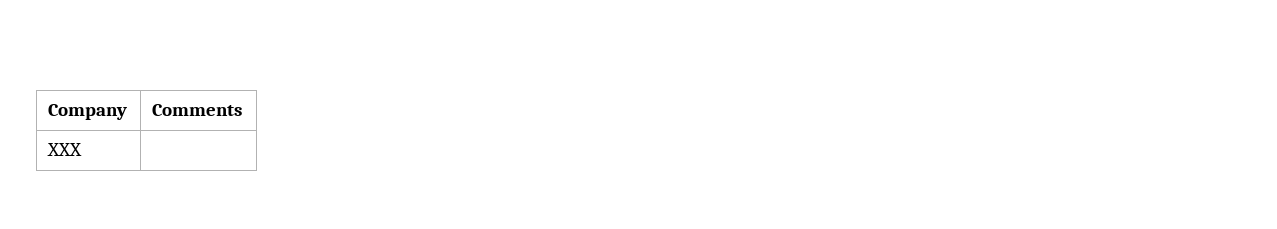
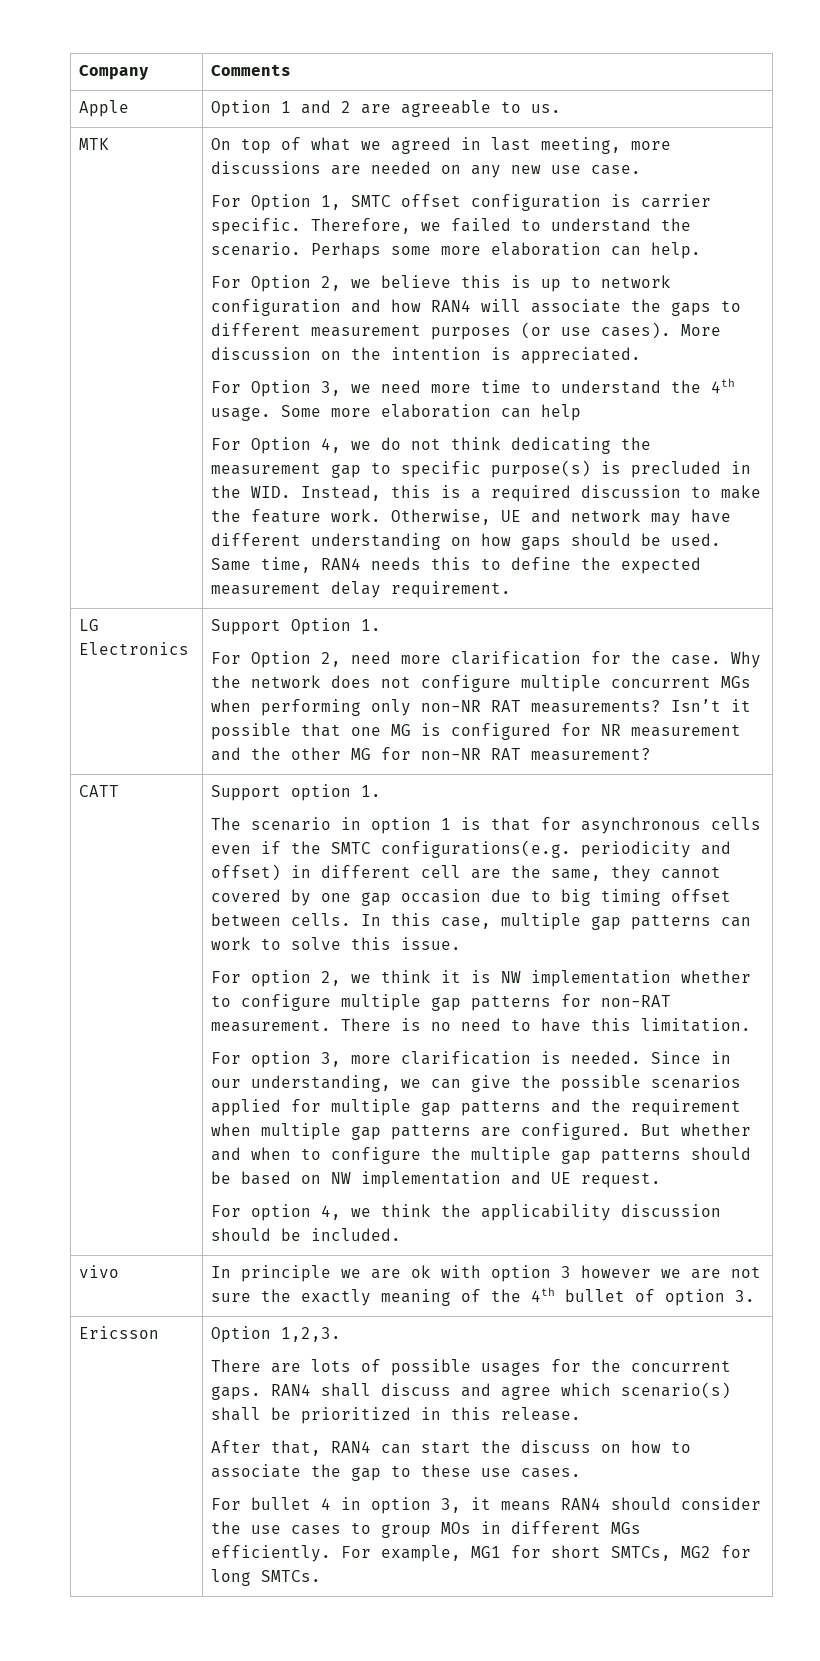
[47,143,83,156] XXX | -> [79,100,130,117] [211,100,562,117] [79,138,110,150] [211,137,672,154] [211,161,642,178] [211,194,712,211] [211,218,692,235] [211,242,702,259] [211,275,672,292] [211,299,742,316] [211,322,722,340] [211,347,642,364] [211,378,736,397] [211,404,582,421] [211,437,652,454] [211,460,752,478] [211,485,762,502] [211,509,732,526] [211,533,722,550] [211,557,702,574] [211,581,512,598] [79,619,100,631] [79,642,190,655] [211,618,382,635] [211,651,762,668] [211,675,752,692] [211,699,752,716] [211,723,742,740] [211,747,652,761] [79,785,120,797] [211,784,382,801] [211,817,762,834] [211,840,732,858] [211,864,722,882] [211,889,732,906] [211,913,752,930] [211,937,462,950] [211,970,752,987] [211,994,672,1011] [211,1018,752,1032] [211,1051,732,1068] [211,1075,742,1092] [211,1099,742,1116] [211,1123,752,1140] [211,1147,752,1164] [211,1171,662,1188] [211,1204,722,1221] [211,1228,402,1241] [79,1265,120,1278] [211,1265,762,1282] [211,1287,756,1306] [79,1326,160,1339] [211,1326,342,1343] [211,1359,732,1376] [211,1382,732,1400] [211,1407,582,1424] [211,1440,692,1456] [211,1464,582,1481] [211,1497,762,1514] [211,1521,642,1538] [211,1545,752,1562] [211,1569,322,1586] Apple | Option 1 and 2 are agreeable to us. // MTK | On top of what we agreed in last meeting, more discussions are needed on any new use case. // For Option 1, SMTC offset configuration is carrier specific. Therefore, we failed to understand the scenario. Perhaps some more elaboration can help. // For Option 2, we believe this is up to network configuration and how RAN4 will associate the gaps to different measurement purposes (or use cases). More discussion on the intention is appreciated. // For Option 3, we need more time to understand the 4th usage. Some more elaboration can help // For Option 4, we do not think dedicating the measurement gap to specific purpose(s) is precluded in the WID. Instead, this is a required discussion to make the feature work. Otherwise, UE and network may have different understanding on how gaps should be used. Same time, RAN4 needs this to define the expected measurement delay requirement. // LG Electronics | Support Option 1. // For Option 2, need more clarification for the case. Why the network does not configure multiple concurrent MGs when performing only non-NR RAT measurements? Isn’t it possible that one MG is configured for NR measurement and the other MG for non-NR RAT measurement? // CATT | Support option 1. // The scenario in option 1 is that for asynchronous cells even if the SMTC configurations(e.g. periodicity and offset) in different cell are the same, they cannot covered by one gap occasion due to big timing offset between cells. In this case, multiple gap patterns can work to solve this issue. // For option 2, we think it is NW implementation whether to configure multiple gap patterns for non-RAT measurement. There is no need to have this limitation. // For option 3, more clarification is needed. Since in our understanding, we can give the possible scenarios applied for multiple gap patterns and the requirement when multiple gap patterns are configured. But whether and when to configure the multiple gap patterns should be based on NW implementation and UE request. // For option 4, we think the applicability discussion should be included. // vivo | In principle we are ok with option 3 however we are not sure the exactly meaning of the 4th bullet of option 3. // Ericsson | Option 1,2,3. // There are lots of possible usages for the concurrent gaps. RAN4 shall discuss and agree which scenario(s) shall be prioritized in this release. // After that, RAN4 can start the discuss on how to associate the gap to these use cases. // For bullet 4 in option 3, it means RAN4 should consider the use cases to group MOs in different MGs efficiently. For example, MG1 for short SMTCs, MG2 for long SMTCs.

